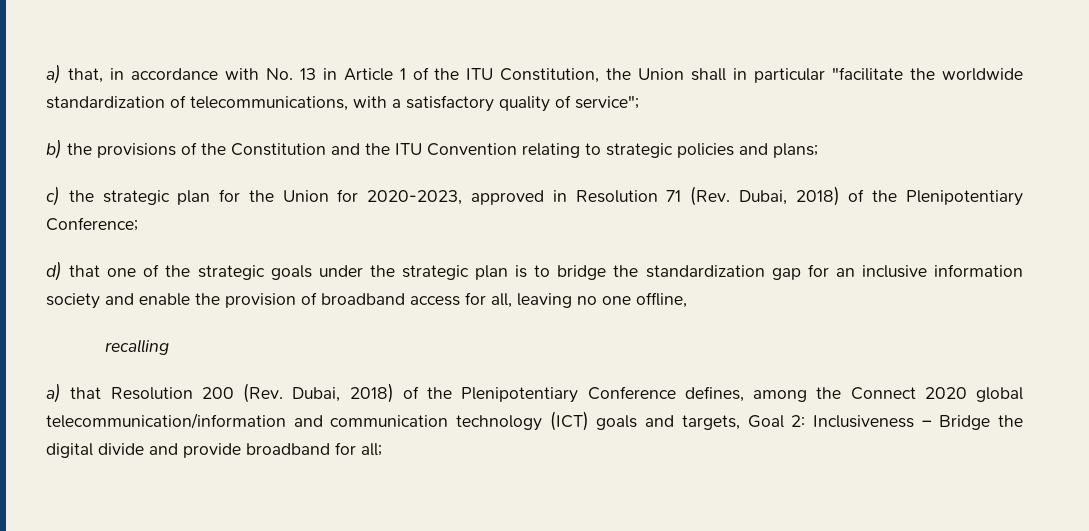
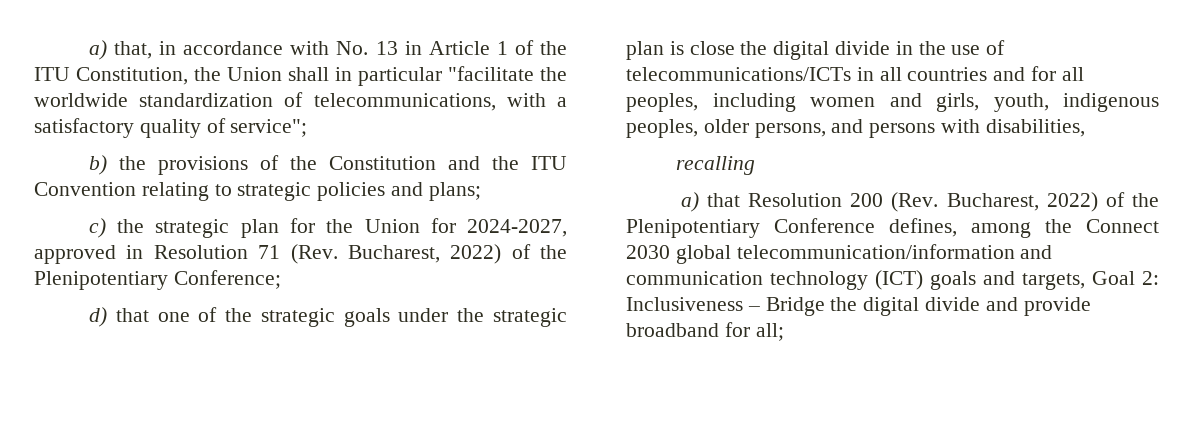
[367,190,463,205] 2020-2023, -> [467,219,568,237] 2024-2027,
[738,186,840,206] Dubai, 2018) -> [347,244,502,264] Bucharest, 2022)
[534,264,1024,280] [46,292,687,309] to bridge the standardization gap for an inclusive information society and enable the provision of broadband access for all, leaving no one offline, -> [689,40,1006,60] [626,66,1084,81] [626,93,1159,112] [626,119,1085,138] close the digital divide in the use of telecommunications/ICTs in all countries and for all peoples, including women and girls, youth, indigenous peoples, older persons, and persons with disabilities,
[292,383,394,403] Dubai, 2018) -> [946,192,1098,212] Bucharest, 2022)
[924,387,967,399] 2020 -> [626,245,670,259] 2030

